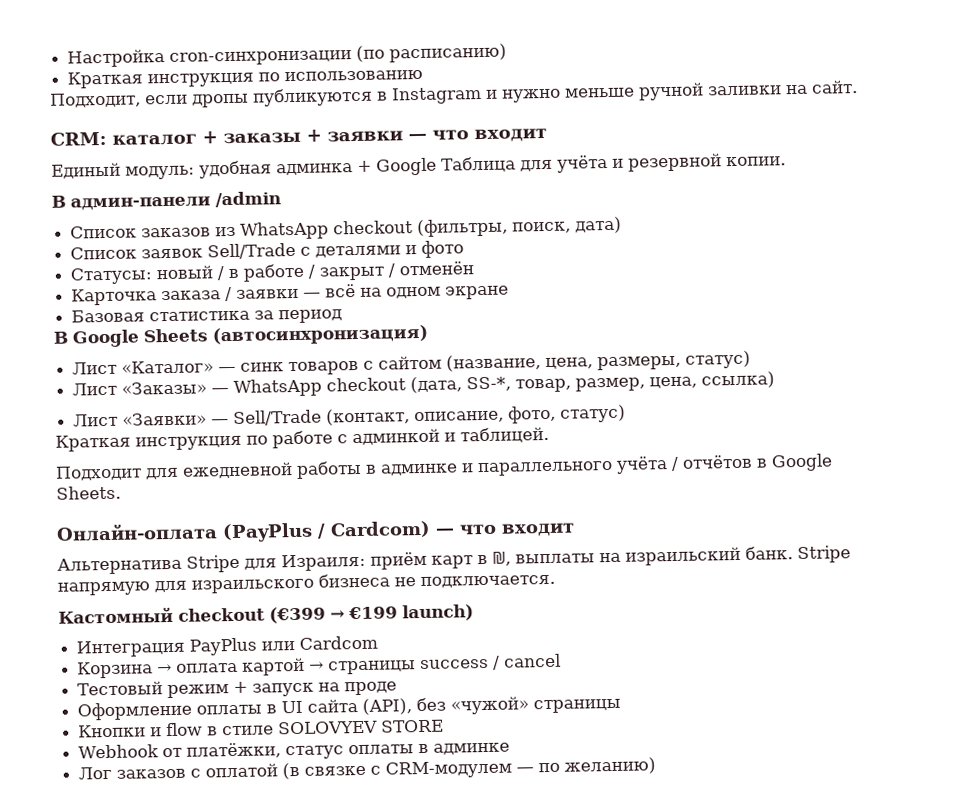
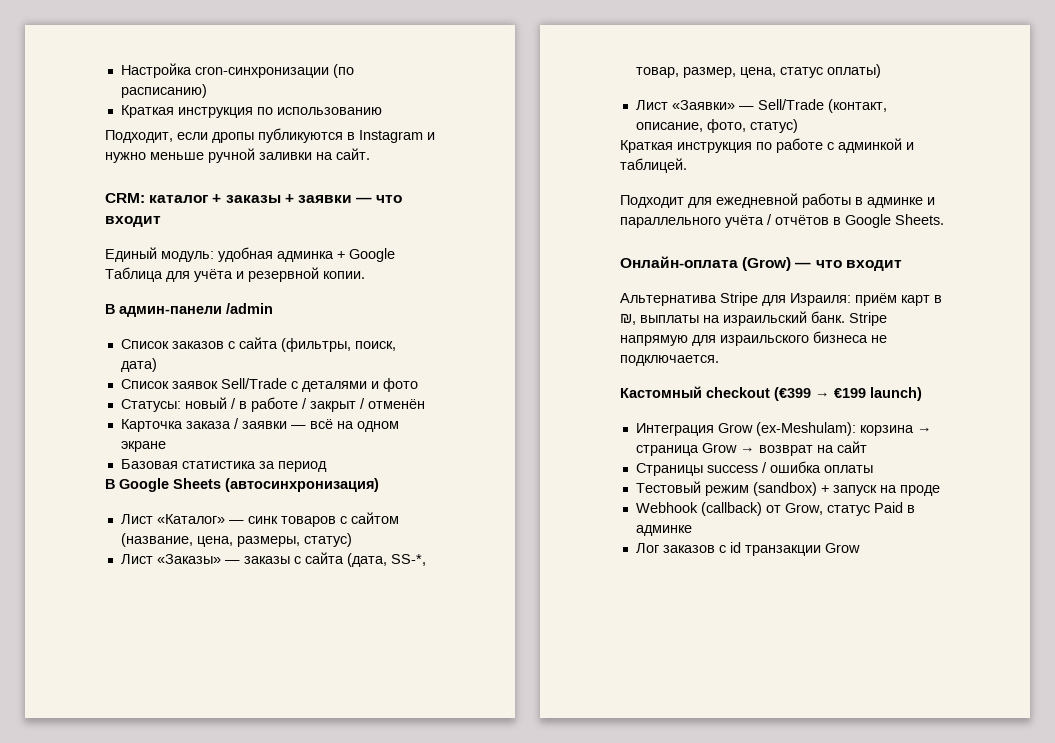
[215,220,414,240] из WhatsApp checkout -> [227,337,278,349] с сайта
[233,377,407,397] WhatsApp checkout -> [243,552,344,564] заказы с сайта
[701,371,776,389] ссылка) -> [779,64,881,78] статус оплаты)
[222,520,431,543] (PayPlus / Cardcom) -> [742,257,792,271] (Grow)
[189,635,379,656] [77,653,562,679] PayPlus или Cardcom // Корзина → оплата картой → страницы success / cancel -> [717,422,932,436] [635,441,867,456] [635,461,873,476] Grow (ex-Meshulam): корзина → страница Grow → возврат на сайт // Страницы success / ошибка оплаты
(230, 691) none -> [752,482,817,496] (sandbox)
[77,696,622,721] [78,719,445,738] [78,742,415,760] Оформление оплаты в UI сайта (API), без «чужой» страницы // Кнопки и flow в стиле SOLOVYEV STORE // Webhook от платёжки, статус оплаты -> [635,502,903,516] Webhook (callback) от Grow, статус Paid
[205,757,657,780] оплатой (в связке с CRM-модулем — по желанию) -> [729,542,860,556] id транзакции Grow

